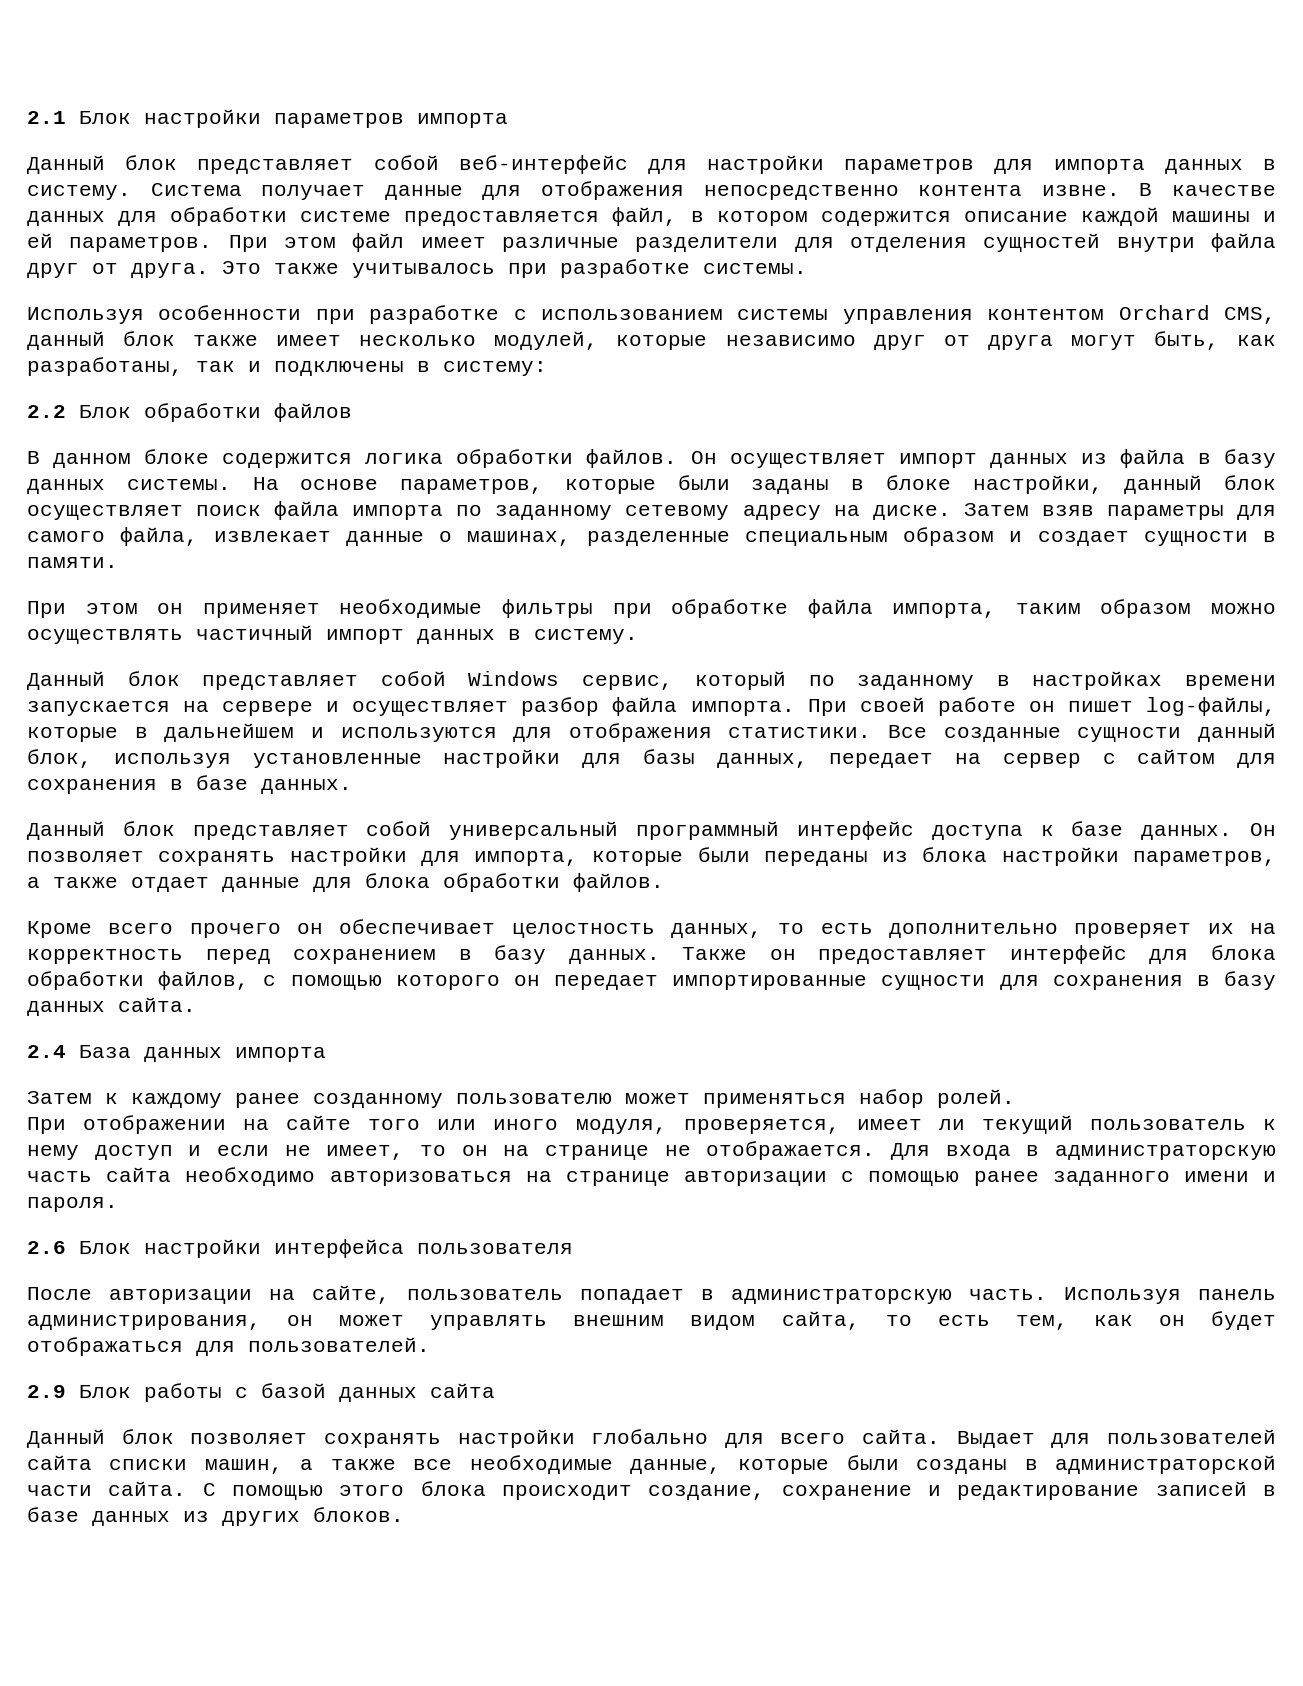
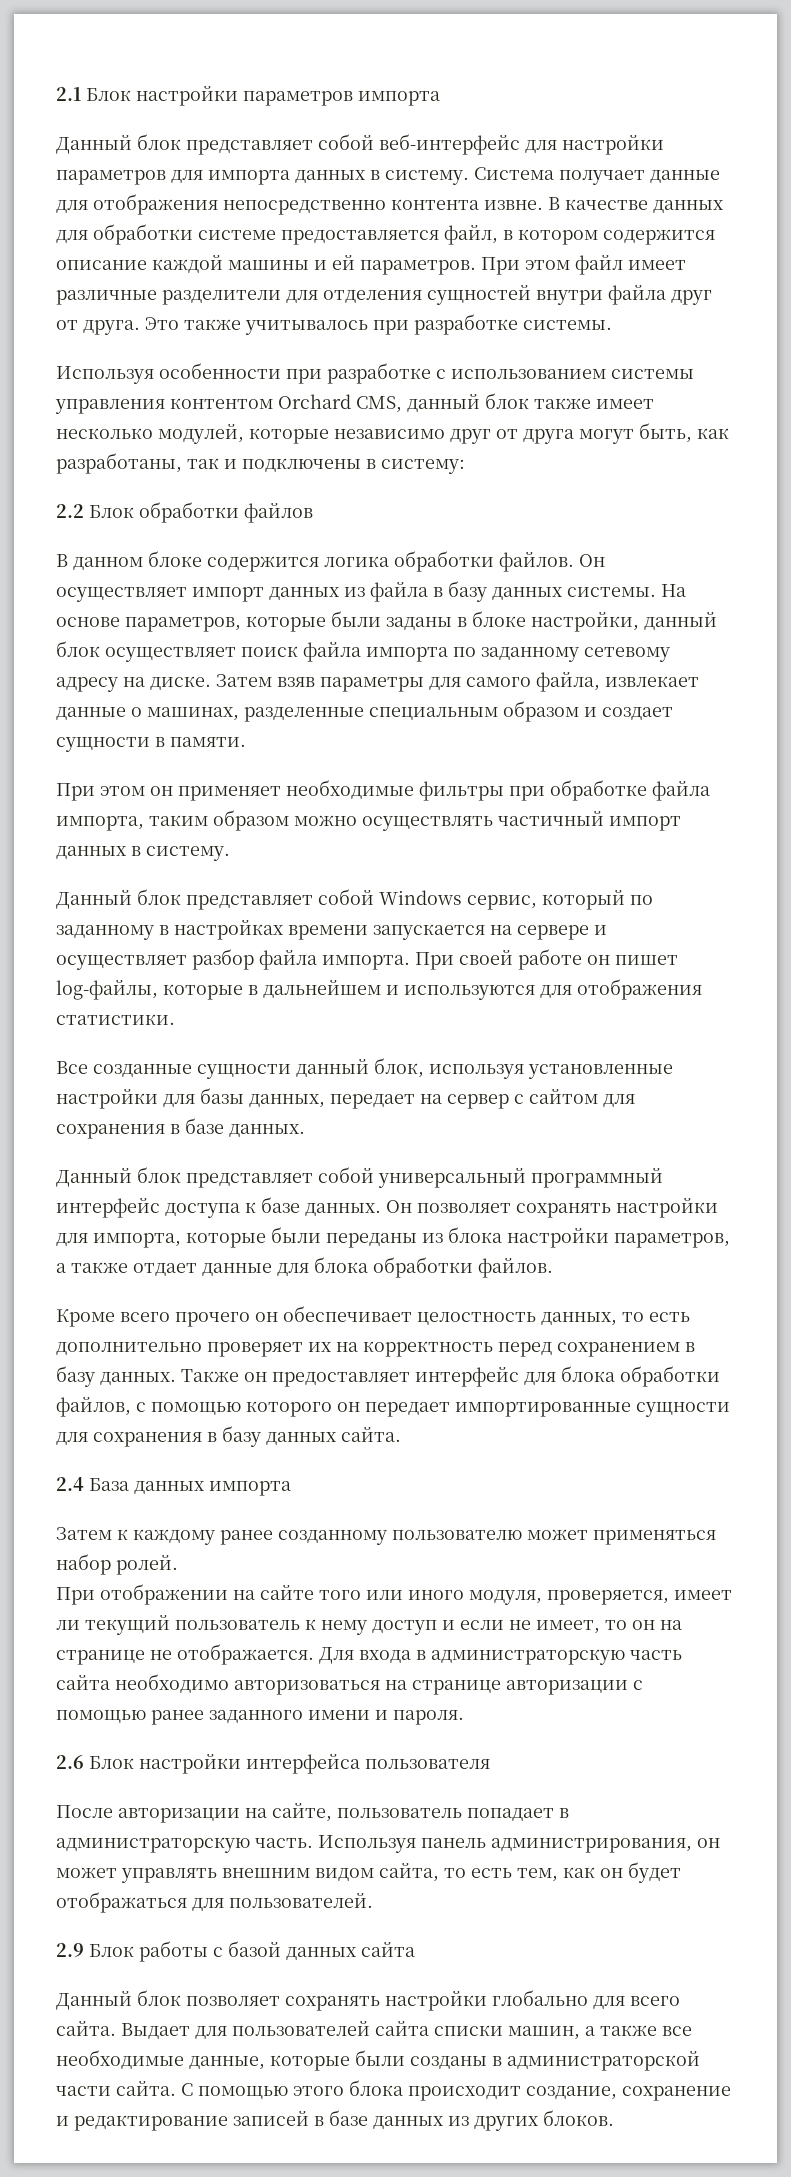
(872, 732) none -> (175, 1019) //

